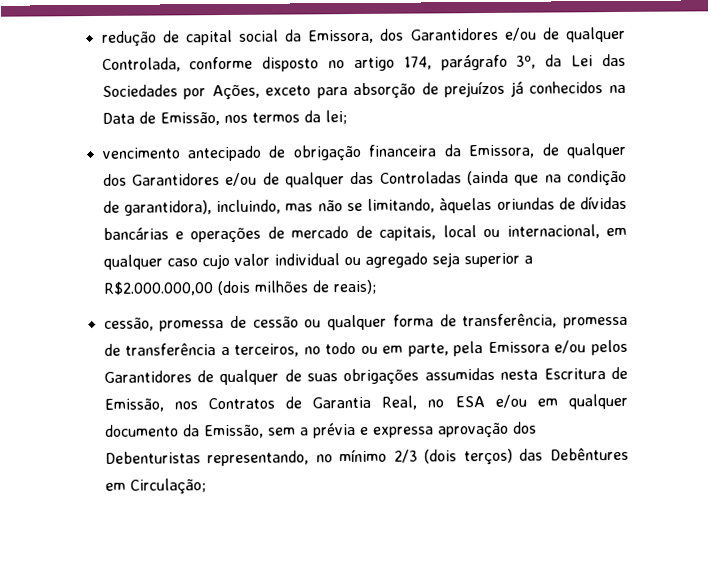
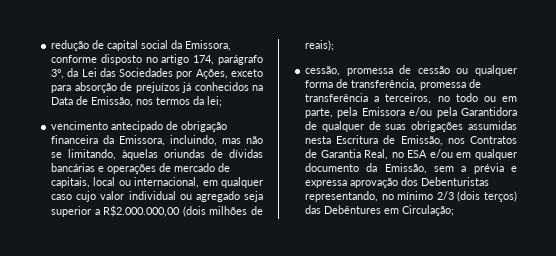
[380,26,626,43] [101,57,181,72] dos Garantidores e/ou de qualquer Controlada, -> (232, 45) none
[541,142,627,159] [102,169,627,188] [102,200,212,216] de qualquer dos Garantidores e/ou de qualquer das Controladas (ainda que na condição de garantidora), -> (166, 140) none
[590,339,628,356] [103,370,192,383] pelos Garantidores -> [436,107,517,118] pela Garantidora

